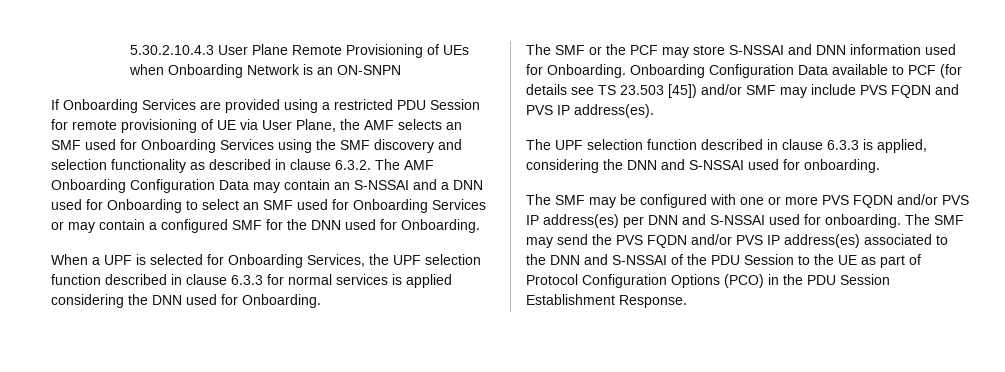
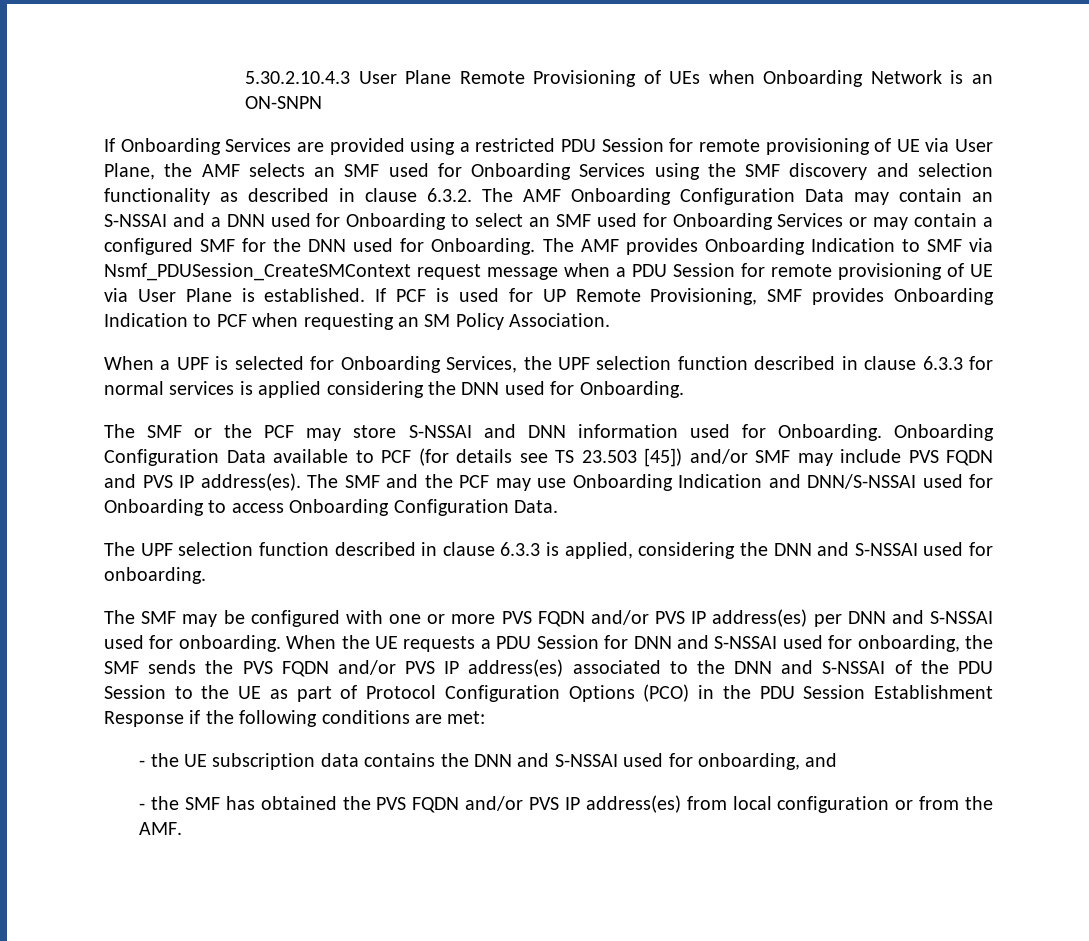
(480, 226) none -> [542,238,994,255] [104,263,993,281] [104,288,995,305] [104,313,611,330] The AMF provides Onboarding Indication to SMF via Nsmf_PDUSession_CreateSMContext request message when a PDU Session for remote provisioning of UE via User Plane is established. If PCF is used for UP Remote Provisioning, SMF provides Onboarding Indication to PCF when requesting an SM Policy Association.
(654, 111) none -> [307,474,993,491] [104,499,558,516] The SMF and the PCF may use Onboarding Indication and DNN/S-NSSAI used for Onboarding to access Onboarding Configuration Data.
[905,214,964,225] [526,234,588,248] The SMF may send -> [286,635,993,652] [104,660,197,674] When the UE requests a PDU Session for DNN and S-NSSAI used for onboarding, the SMF sends
[619,295,687,308] Response. -> [104,710,486,727] [139,753,838,770] [139,795,994,813] [139,822,183,835] Response if the following conditions are met: // - the UE subscription data contains the DNN and S-NSSAI used for onboarding, and // - the SMF has obtained the PVS FQDN and/or PVS IP address(es) from local configuration or from the AMF.

